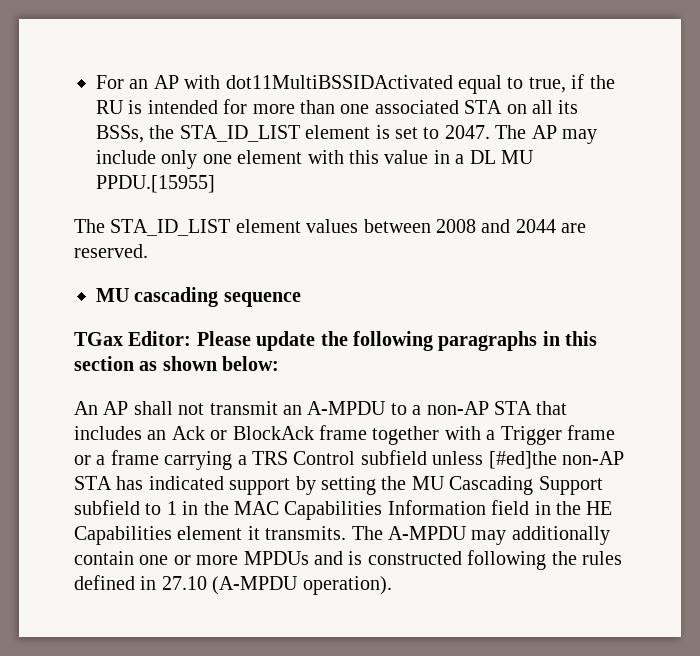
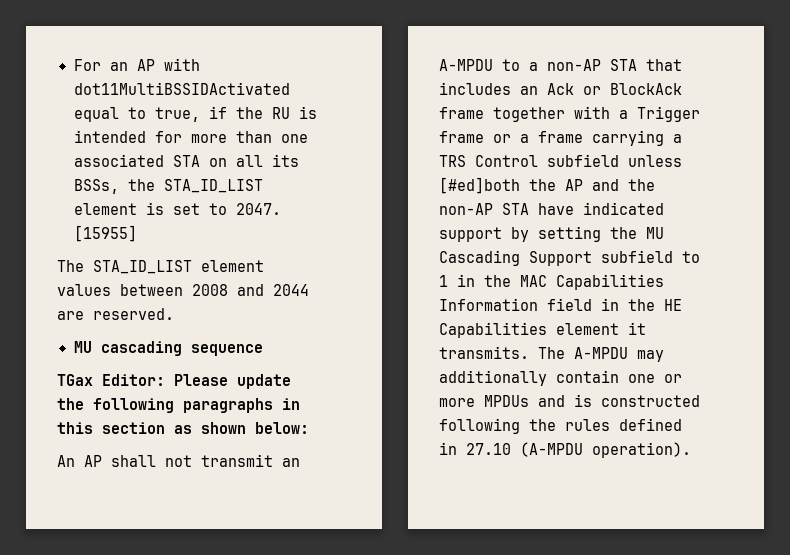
[495,125,597,144] [96,150,534,169] [96,175,215,193] The AP may include only one element with this value in a DL MU PPDU.[15955] -> [73,225,137,242] [15955]
[488,451,624,469] [74,476,144,490] [#ed]the non-AP STA has -> [439,177,655,194] [439,203,574,215] [#ed]both the AP and the non-AP STA have

